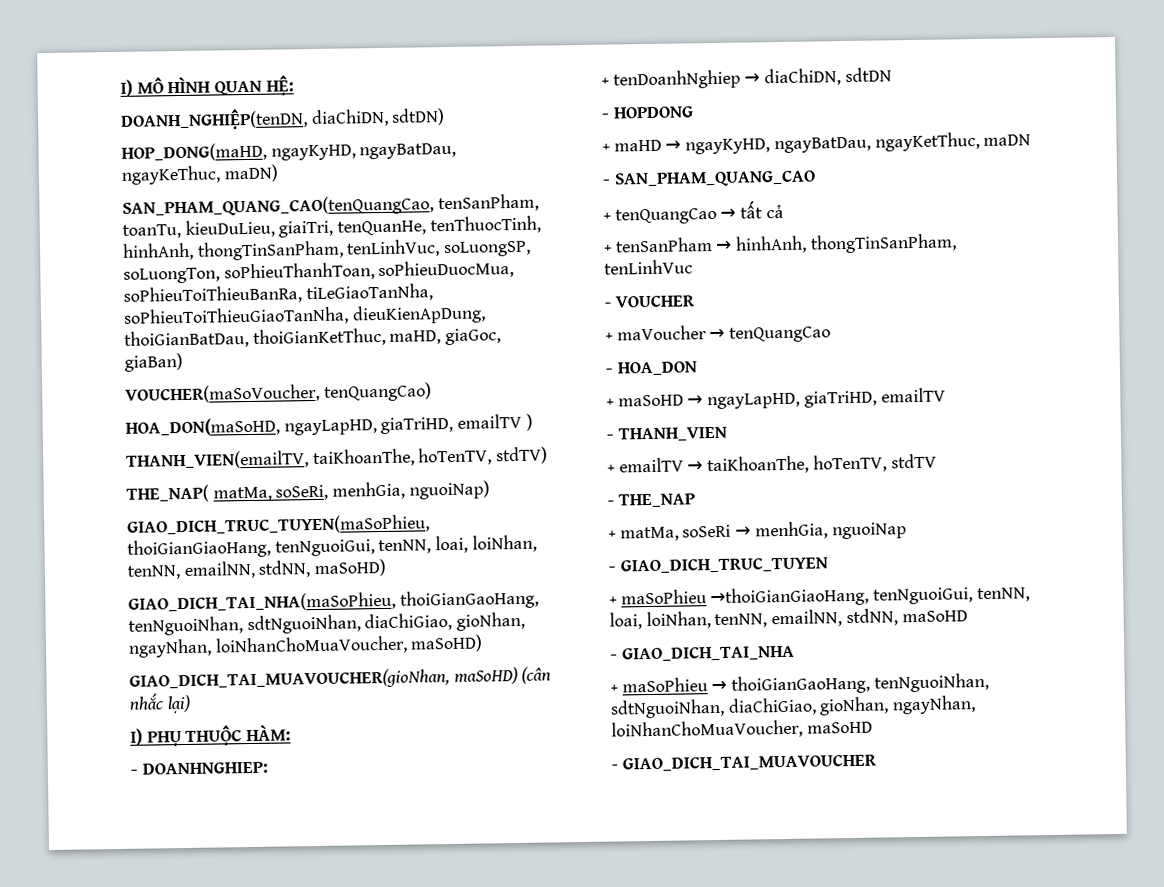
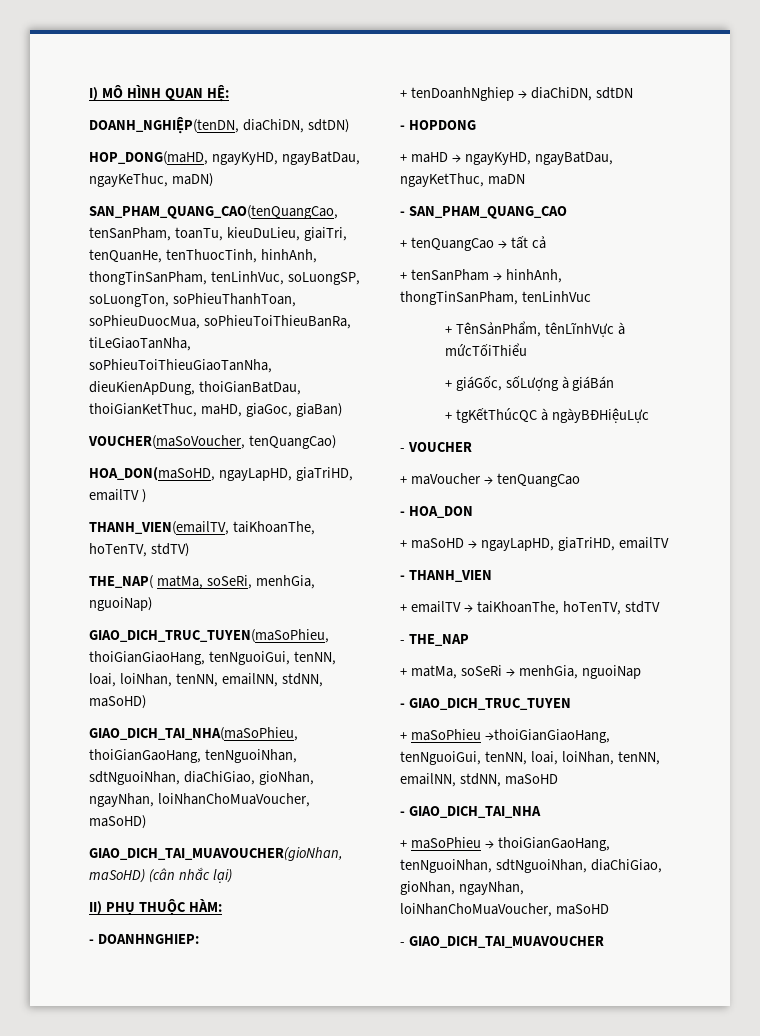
[130,728,143,746] I) -> [89,901,102,915] II)
(693, 267) none -> [444,321,625,337] [444,343,527,356] [444,376,615,391] [444,408,649,423] // + TênSảnPhẩm, tênLĩnhVực à mứcTốiThiểu // + giáGốc, sốLượng à giáBán // + tgKếtThúcQC à ngàyBĐHiệuLực

